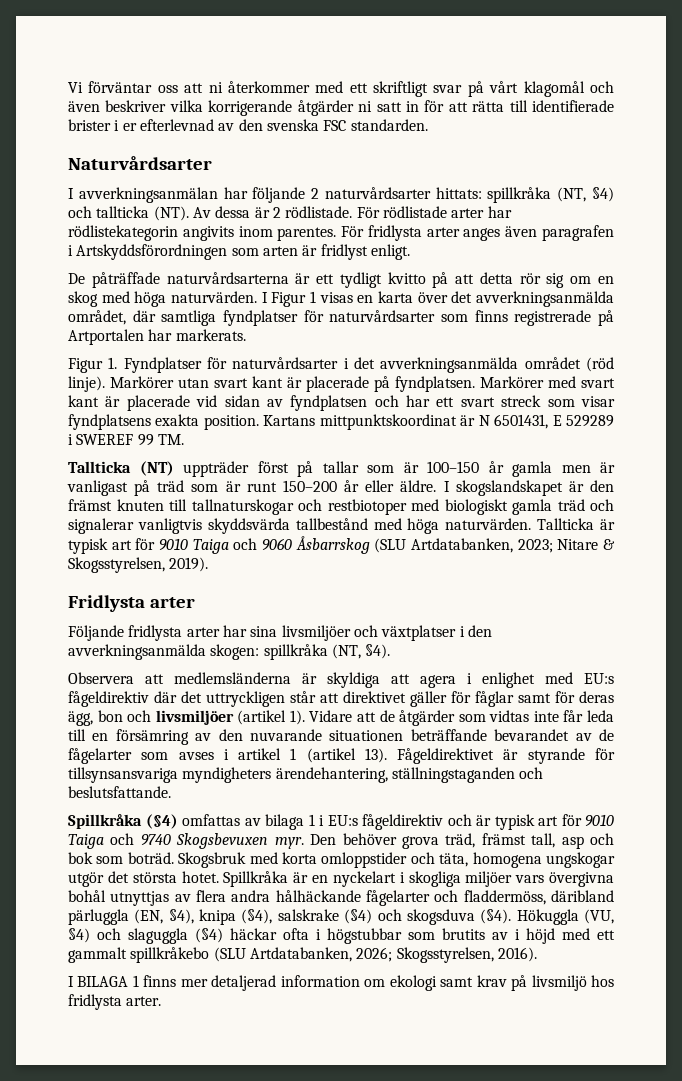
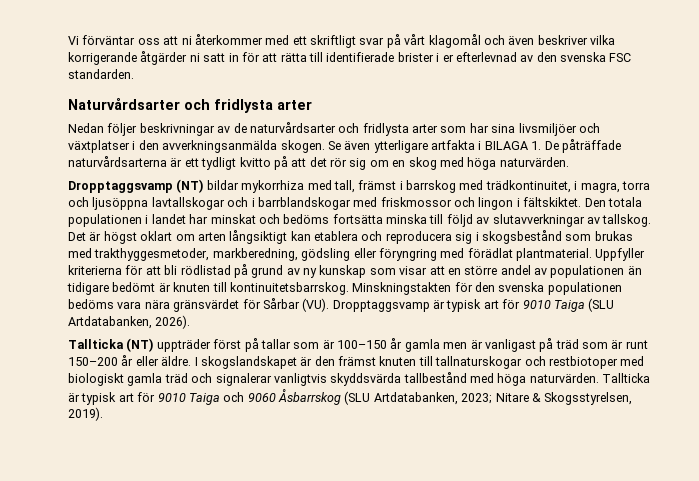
[68,187,614,203] [68,206,512,221] [68,225,614,241] [68,244,410,260] // I avverkningsanmälan har följande 2 naturvårdsarter hittats: spillkråka (NT, §4) och tallticka (NT). Av dessa är 2 rödlistade. För rödlistade arter har rödlistekategorin angivits inom parentes. För fridlysta arter anges även paragrafen i Artskyddsförordningen som arten är fridlyst enligt. // -> [184,99,312,113] [68,122,600,136] [68,140,542,153] och fridlysta arter // Nedan följer beskrivningar av de naturvårdsarter och fridlysta arter som har sina livsmiljöer och växtplatser i den avverkningsanmälda skogen. Se även ytterligare artfakta i BILAGA 1.
[479,272,513,284] detta -> [309,157,327,167] det
[261,291,614,307] [68,310,614,326] [68,329,246,345] [68,357,614,373] [68,376,615,392] [68,395,615,411] [68,414,615,430] [68,434,184,446] I Figur 1 visas en karta över det avverkningsanmälda området, där samtliga fyndplatser för naturvårdsarter som finns registrerade på Artportalen har markerats. // Figur 1. Fyndplatser för naturvårdsarter i det avverkningsanmälda området (röd linje). Markörer utan svart kant är placerade på fyndplatsen. Markörer med svart kant är placerade vid sidan av fyndplatsen och har ett svart streck som visar fyndplatsens exakta position. Kartans mittpunktskoordinat är N 6501431, E 529289 i SWEREF 99 TM. -> [68,179,650,193] [68,197,642,210] [68,214,652,227] [68,230,633,244] [68,248,646,261] [68,264,642,278] [67,282,622,295] [68,298,615,312] [68,315,191,329] // Dropptaggsvamp (NT) bildar mykorrhiza med tall, främst i barrskog med trädkontinuitet, i magra, torra och ljusöppna lavtallskogar och i barrblandskogar med friskmossor och lingon i fältskiktet. Den totala populationen i landet har minskat och bedöms fortsätta minska till följd av slutavverkningar av tallskog. Det är högst oklart om arten långsiktigt kan etablera och reproducera sig i skogsbestånd som brukas med trakthyggesmetoder, markberedning, gödsling eller föryngring med förädlat plantmaterial. Uppfyller kriterierna för att bli rödlistad på grund av ny kunskap som visar att en större andel av populationen än tidigare bedömt är knuten till kontinuitetsbarrskog. Minskningstakten för den svenska populationen bedöms vara nära gränsvärdet för Sårbar (VU). Dropptaggsvamp är typisk art för 9010 Taiga (SLU Artdatabanken, 2026).
[68,595,195,612] [68,625,492,641] [68,644,391,660] [68,672,614,688] [68,691,614,707] [68,710,614,726] [68,729,615,745] [68,748,615,764] [68,767,544,783] [68,786,171,798] [68,814,614,830] [68,833,614,849] [68,852,616,868] [68,871,614,887] [68,890,614,906] [68,909,615,925] [68,928,615,944] [68,947,537,963] [68,975,614,991] [68,994,162,1010] // Fridlysta arter // Följande fridlysta arter har sina livsmiljöer och växtplatser i den avverkningsanmälda skogen: spillkråka (NT, §4). // Observera att medlemsländerna är skyldiga att agera i enlighet med EU:s fågeldirektiv där det uttryckligen står att direktivet gäller för fåglar samt för deras ägg, bon och livsmiljöer (artikel 1). Vidare att de åtgärder som vidtas inte får leda till en försämring av den nuvarande situationen beträffande bevarandet av de fågelarter som avses i artikel 1 (artikel 13). Fågeldirektivet är styrande för tillsynsansvariga myndigheters ärendehantering, ställningstaganden och beslutsfattande. // Spillkråka (§4) omfattas av bilaga 1 i EU:s fågeldirektiv och är typisk art för 9010 Taiga och 9740 Skogsbevuxen myr. Den behöver grova träd, främst tall, asp och bok som boträd. Skogsbruk med korta omloppstider och täta, homogena ungskogar utgör det största hotet. Spillkråka är en nyckelart i skogliga miljöer vars övergivna bohål utnyttjas av flera andra hålhäckande fågelarter och fladdermöss, däribland pärluggla (EN, §4), knipa (§4), salskrake (§4) och skogsduva (§4). Hökuggla (VU, §4) och slaguggla (§4) häckar ofta i högstubbar som brutits av i höjd med ett gammalt spillkråkebo (SLU Artdatabanken, 2026; Skogsstyrelsen, 2016). // I BILAGA 1 finns mer detaljerad information om ekologi samt krav på livsmiljö hos fridlysta arter. -> (103, 414) none

